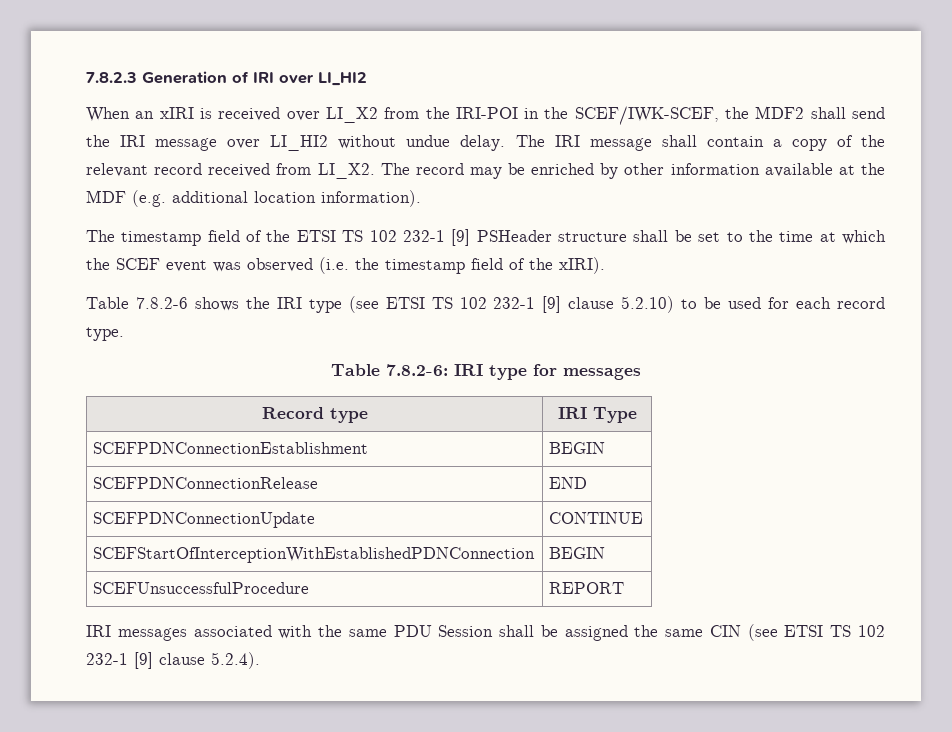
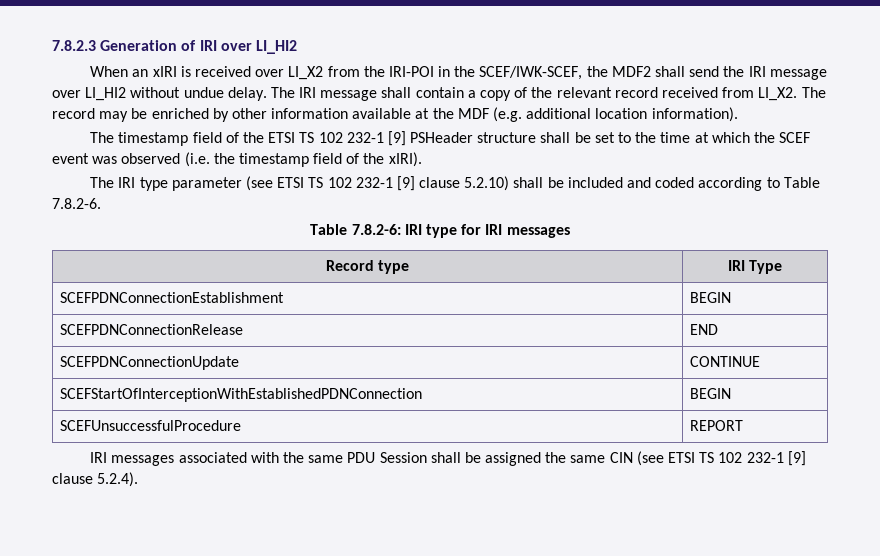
[86,297,342,313] Table 7.8.2-6 shows the IRI type -> [90,177,242,191] The IRI type parameter
[681,297,885,309] [86,327,124,341] to be used for each record type. -> [513,177,820,191] [52,198,101,209] shall be included and coded according to Table 7.8.2-6.
(557, 370) none -> [485,224,503,235] IRI

